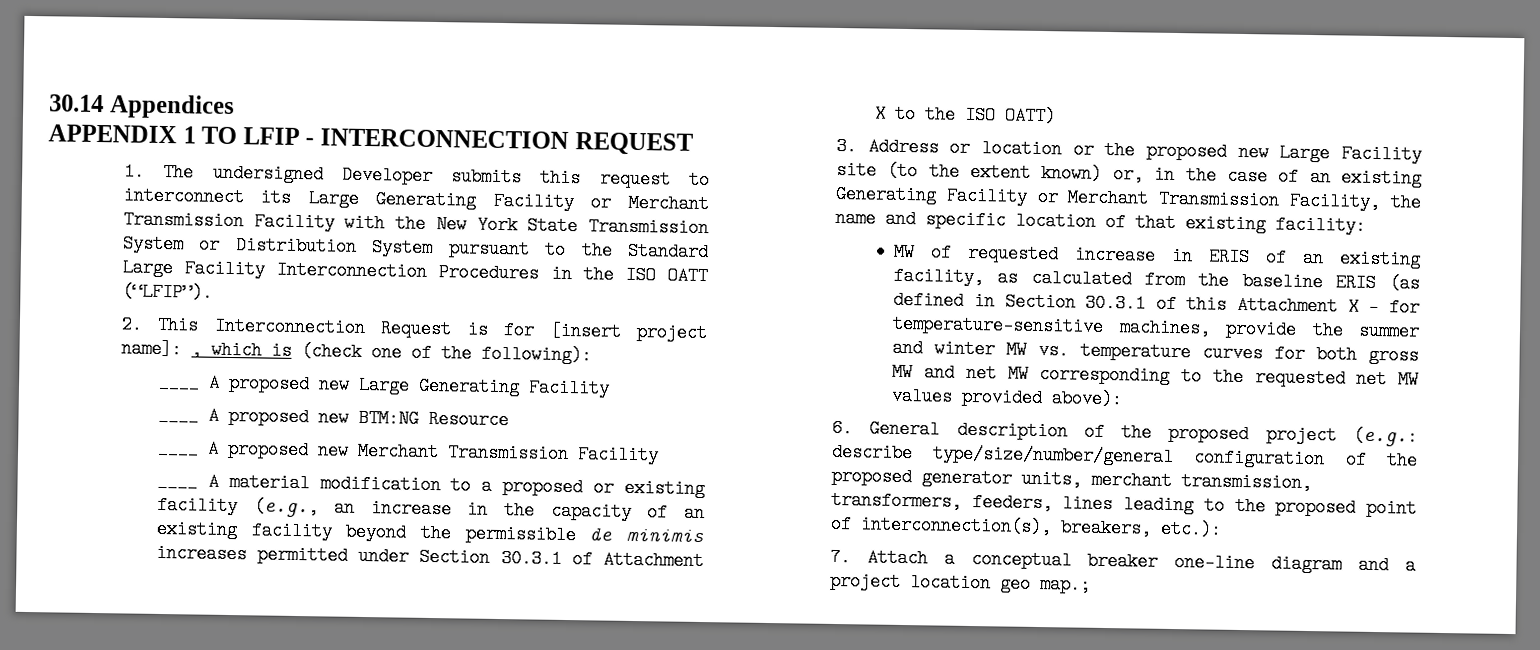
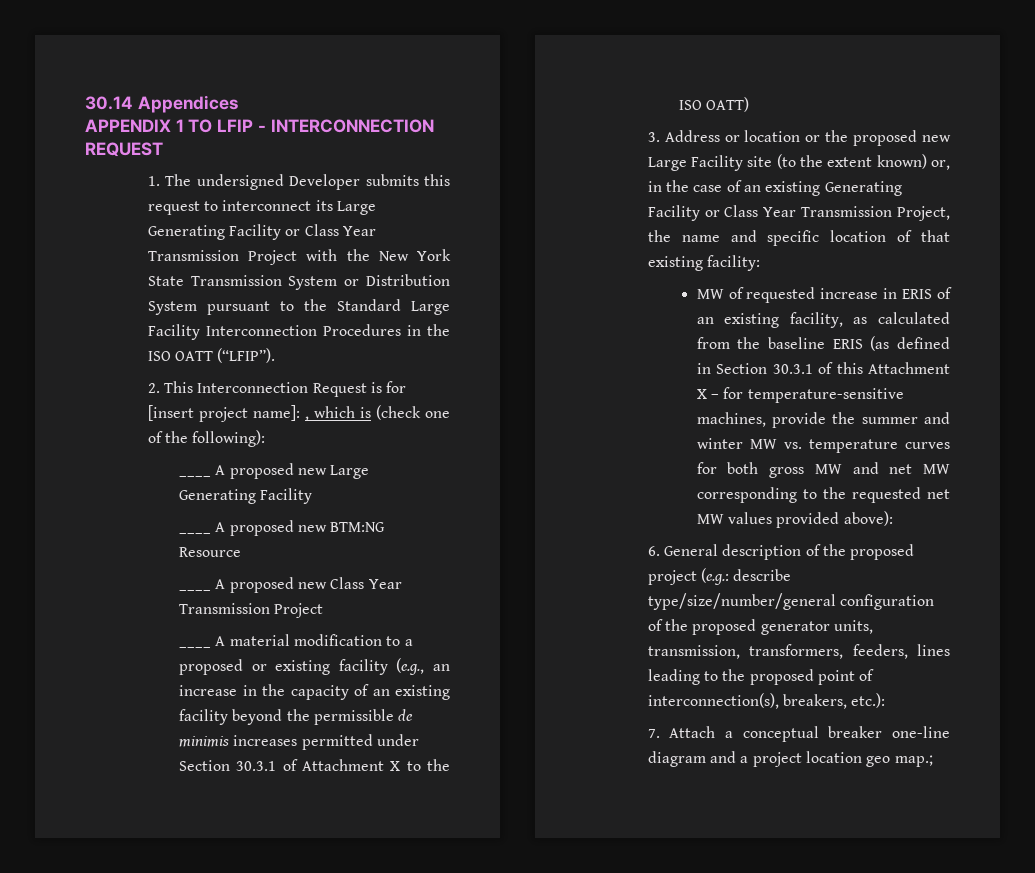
[628,193,709,214] [122,210,335,232] Merchant Transmission Facility -> [304,224,377,236] [147,250,297,265] Class Year Transmission Project
[356,441,659,465] Merchant Transmission Facility -> [330,577,402,589] [179,603,324,618] Class Year Transmission Project
[1067,188,1382,212] Merchant Transmission Facility, -> [724,205,950,221] Class Year Transmission Project,
[1090,470,1172,490] merchant -> (874, 627) none

